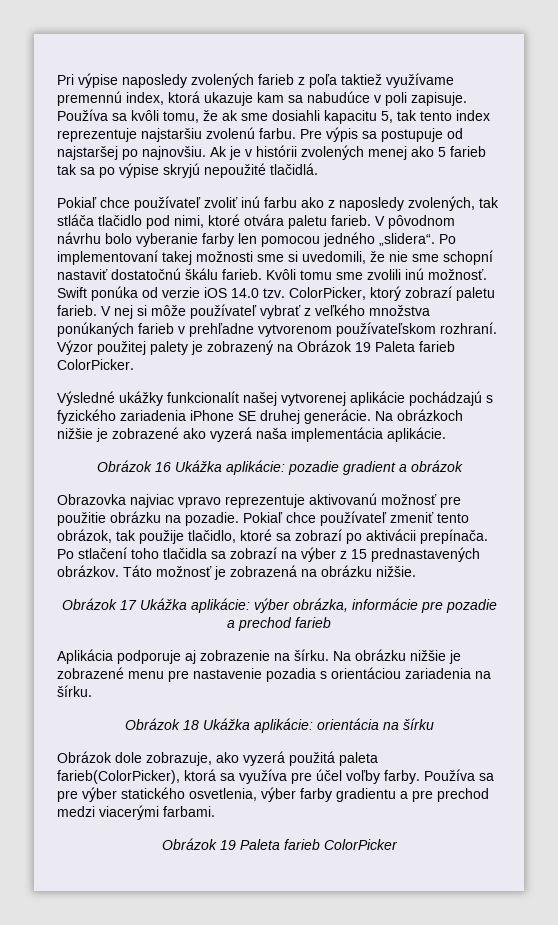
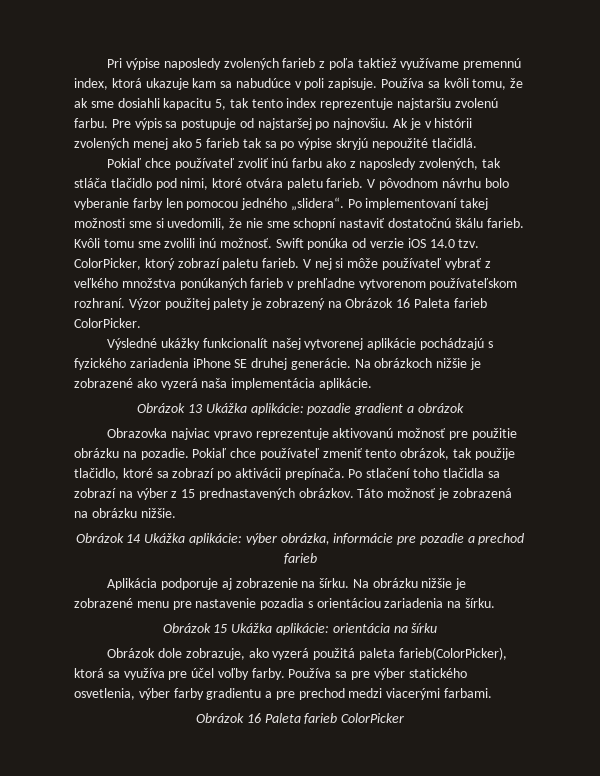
[355,342,371,352] 19 -> [396,298,411,308] 16
[154,462,171,472] 16 -> [188,404,204,413] 13
[119,600,137,610] 17 -> [126,534,142,543] 14
[182,720,199,730] 18 -> [213,624,228,633] 15
[219,840,236,850] 19 -> [246,713,261,723] 16

